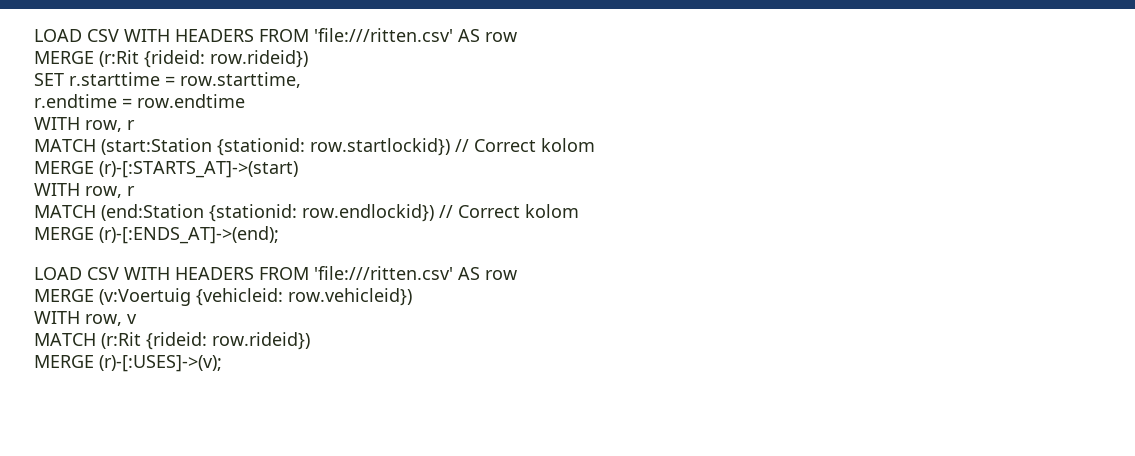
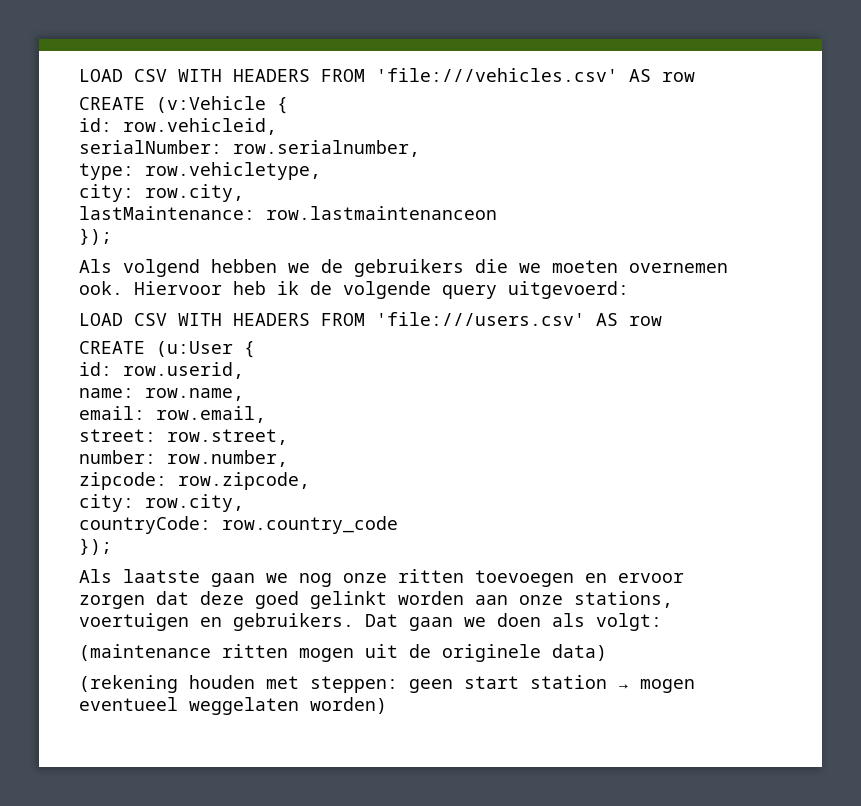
[34,28,517,42] [34,50,308,68] [34,72,301,88] [34,94,245,108] [34,117,135,132] [34,138,595,156] [34,161,298,178] [34,183,135,198] [34,204,579,222] [34,226,279,244] [34,266,517,280] [34,288,412,306] [34,311,137,326] [34,332,310,350] [34,355,222,372] LOAD CSV WITH HEADERS FROM 'file:///ritten.csv' AS row // MERGE (r:Rit {rideid: row.rideid}) // SET r.starttime = row.starttime, // r.endtime = row.endtime // WITH row, r // MATCH (start:Station {stationid: row.startlockid}) // Correct kolom // MERGE (r)-[:STARTS_AT]->(start) // WITH row, r // MATCH (end:Station {stationid: row.endlockid}) // Correct kolom // MERGE (r)-[:ENDS_AT]->(end); // LOAD CSV WITH HEADERS FROM 'file:///ritten.csv' AS row // MERGE (v:Voertuig {vehicleid: row.vehicleid}) // WITH row, v // MATCH (r:Rit {rideid: row.rideid}) // MERGE (r)-[:USES]->(v); -> [79,68,695,82] [79,96,288,114] [79,118,277,135] [79,140,420,157] [79,162,321,180] [79,184,244,202] [79,206,497,220] [79,228,112,245] [79,259,728,277] [79,281,629,299] [79,312,662,326] [79,341,255,358] [79,362,244,379] [79,388,244,401] [79,406,266,423] [79,429,288,445] [79,450,288,467] [79,472,310,490] [79,494,244,512] [79,516,398,534] [79,538,112,555] [79,569,684,587] [79,591,673,609] [79,613,662,631] [79,644,607,662] [79,675,695,693] [79,697,387,715] LOAD CSV WITH HEADERS FROM 'file:///vehicles.csv' AS row // CREATE (v:Vehicle { // id: row.vehicleid, // serialNumber: row.serialnumber, // type: row.vehicletype, // city: row.city, // lastMaintenance: row.lastmaintenanceon // }); // Als volgend hebben we de gebruikers die we moeten overnemen ook. Hiervoor heb ik de volgende query uitgevoerd: // LOAD CSV WITH HEADERS FROM 'file:///users.csv' AS row // CREATE (u:User { // id: row.userid, // name: row.name, // email: row.email, // street: row.street, // number: row.number, // zipcode: row.zipcode, // city: row.city, // countryCode: row.country_code // }); // Als laatste gaan we nog onze ritten toevoegen en ervoor zorgen dat deze goed gelinkt worden aan onze stations, voertuigen en gebruikers. Dat gaan we doen als volgt: // (maintenance ritten mogen uit de originele data) // (rekening houden met steppen: geen start station → mogen eventueel weggelaten worden)

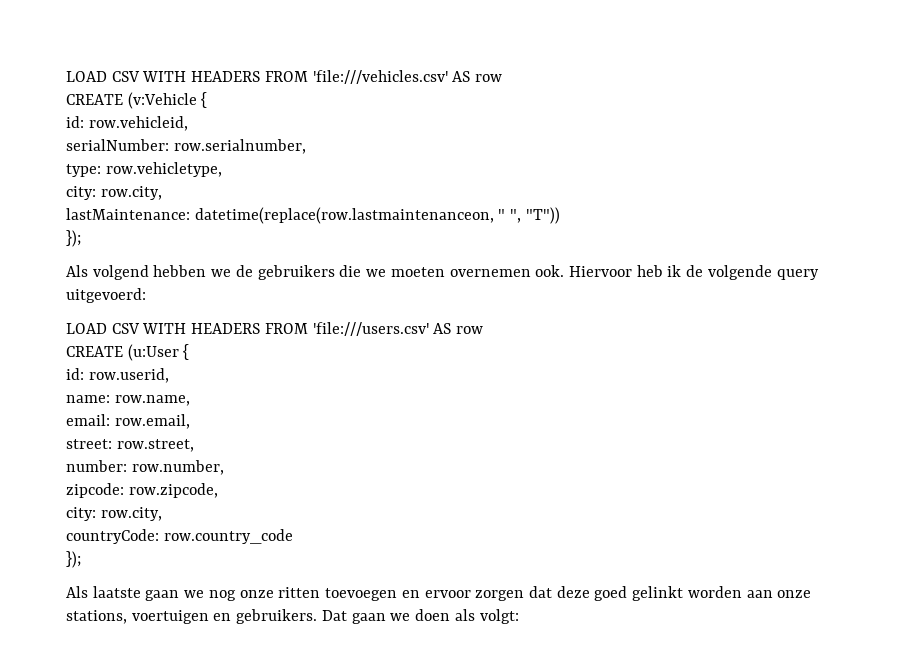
[266,206,497,220] row.lastmaintenanceon -> [194,207,560,224] datetime(replace(row.lastmaintenanceon, " ", "T"))
[79,644,607,662] [79,675,695,693] [79,697,387,715] // (maintenance ritten mogen uit de originele data) // (rekening houden met steppen: geen start station → mogen eventueel weggelaten worden) -> (519, 616) none

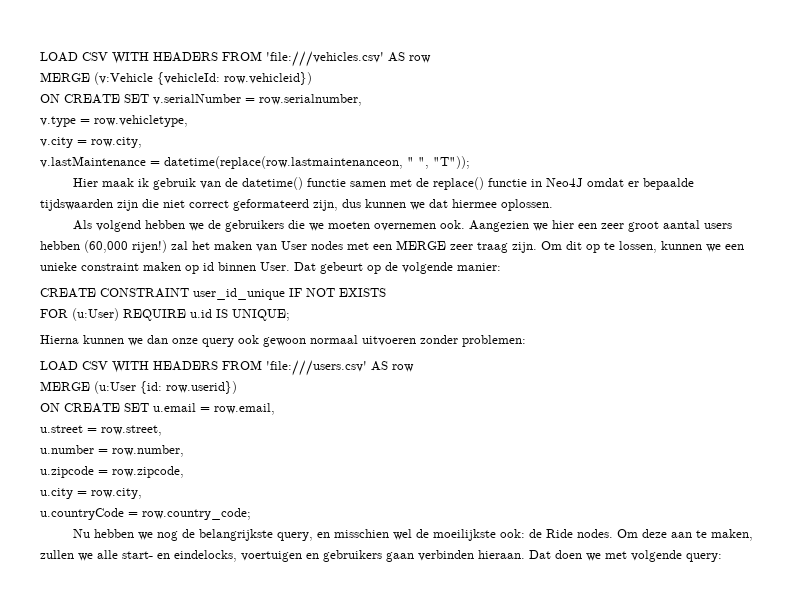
[66,92,208,109] [66,116,188,131] [66,139,169,151] CREATE (v:Vehicle { // id: row.vehicleid, // serialNumber: -> [40,72,312,85] [40,94,255,105] MERGE (v:Vehicle {vehicleId: row.vehicleid}) // ON CREATE SET v.serialNumber =
[66,164,101,177] type: -> [40,116,90,127] v.type =
[66,186,162,200] [66,208,190,220] city: row.city, // lastMaintenance: -> [40,137,142,148] [40,156,160,168] v.city = row.city, // v.lastMaintenance =
[525,207,560,224] [66,230,81,247] "T")) // }); -> [433,156,470,169] [73,177,695,190] [40,199,553,211] "T")); // Hier maak ik gebruik van de datetime() functie samen met de replace() functie in Neo4J omdat er bepaalde tijdswaarden zijn die niet correct geformateerd zijn, dus kunnen we dat hiermee oplossen.
[568,265,819,280] [66,288,146,303] Hiervoor heb ik de volgende query uitgevoerd: -> [469,220,733,232] [40,240,744,253] [40,262,501,274] [40,288,386,300] [40,308,290,321] [40,335,526,347] Aangezien we hier een zeer groot aantal users hebben (60,000 rijen!) zal het maken van User nodes met een MERGE zeer traag zijn. Om dit op te lossen, kunnen we een unieke constraint maken op id binnen User. Dat gebeurt op de volgende manier: // CREATE CONSTRAINT user_id_unique IF NOT EXISTS // FOR (u:User) REQUIRE u.id IS UNIQUE; // Hierna kunnen we dan onze query ook gewoon normaal uitvoeren zonder problemen:
[66,344,190,361] [66,368,169,383] [66,395,190,406] [66,414,110,426] CREATE (u:User { // id: row.userid, // name: row.name, // email: -> [40,381,237,394] [40,403,210,413] MERGE (u:User {id: row.userid}) // ON CREATE SET u.email =
[66,439,112,449] street: -> [40,425,97,433] u.street =
[66,460,127,472] number: -> [40,445,108,454] u.number =
[66,483,124,498] zipcode: -> [40,466,108,478] u.zipcode =
[66,507,162,521] [66,529,293,544] [66,551,81,568] [66,586,812,601] [66,609,519,624] city: row.city, // countryCode: row.country_code // }); // Als laatste gaan we nog onze ritten toevoegen en ervoor zorgen dat deze goed gelinkt worden aan onze stations, voertuigen en gebruikers. Dat gaan we doen als volgt: -> [40,488,142,499] [40,508,251,520] [73,529,754,541] [40,550,722,562] u.city = row.city, // u.countryCode = row.country_code; // Nu hebben we nog de belangrijkste query, en misschien wel de moeilijkste ook: de Ride nodes. Om deze aan te maken, zullen we alle start- en eindelocks, voertuigen en gebruikers gaan verbinden hieraan. Dat doen we met volgende query:

